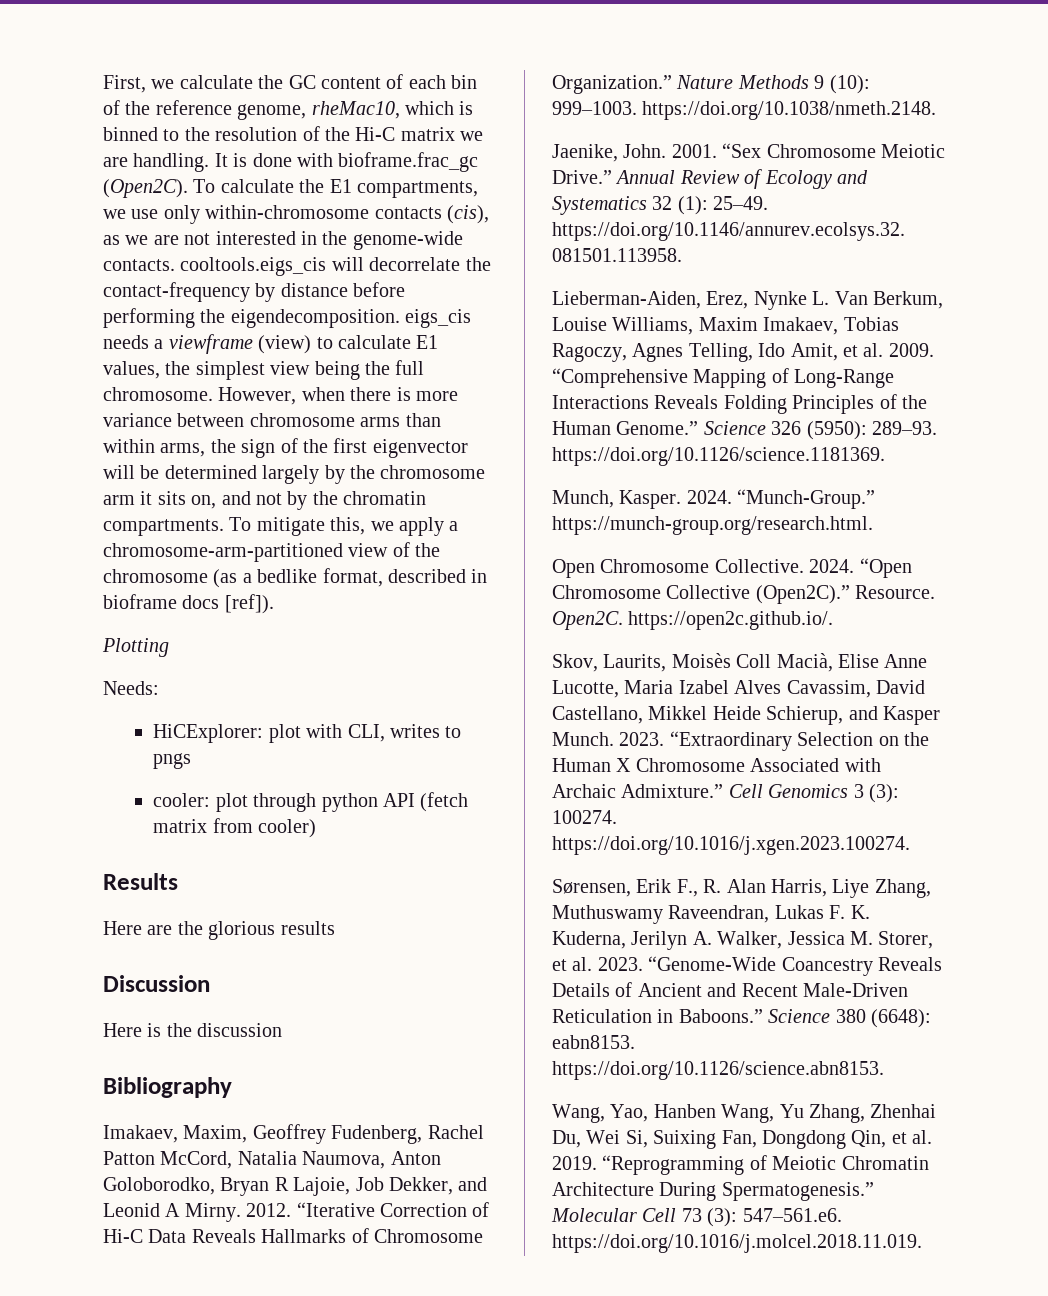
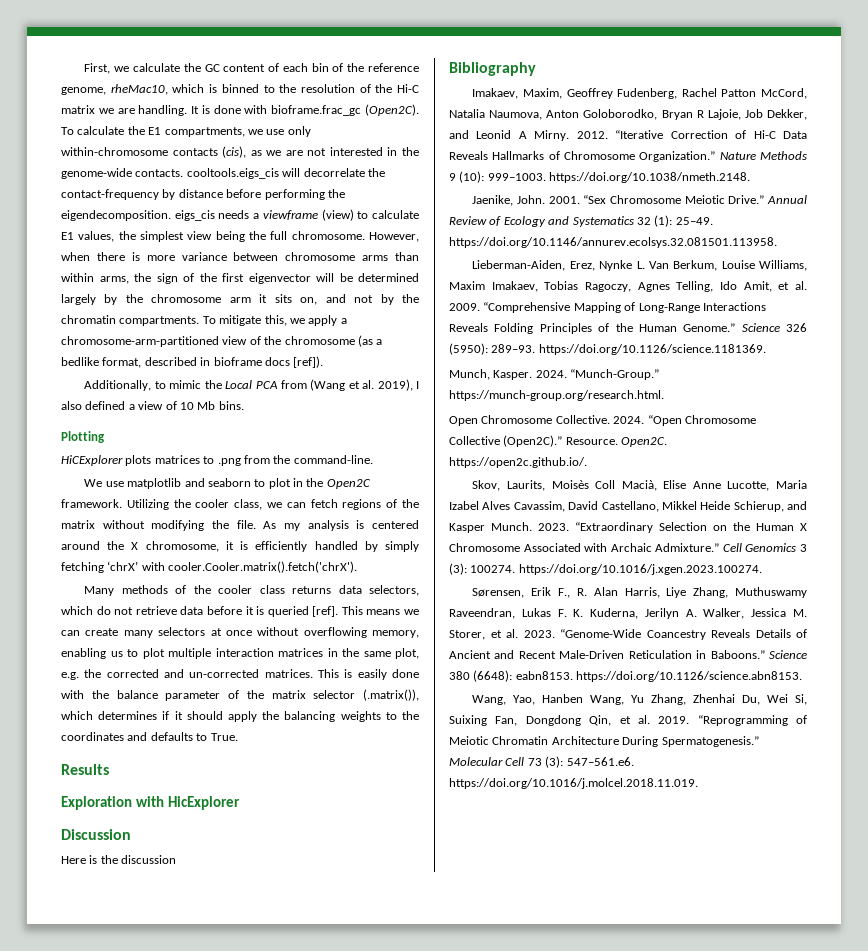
[102,638,169,657] [103,681,159,695] [153,724,462,743] [153,753,192,769] [153,792,469,812] [153,818,317,838] [103,873,178,890] [103,921,335,940] Plotting // Needs: // HiCExplorer: plot with CLI, writes to pngs // cooler: plot through python API (fetch matrix from cooler) // Results // Here are the glorious results -> [84,379,419,391] [61,401,244,410] [61,431,105,443] [61,455,373,466] [84,478,371,489] [61,499,420,510] [61,520,419,531] [61,541,420,552] [61,561,358,573] [84,585,419,596] [61,606,419,617] [61,627,419,638] [61,648,419,659] [61,669,419,680] [61,689,419,701] [61,711,419,722] [61,732,238,741] [61,764,109,775] [61,796,240,810] Additionally, to mimic the Local PCA from (Wang et al. 2019), I also defined a view of 10 Mb bins. // Plotting // HiCExplorer plots matrices to .png from the command-line. // We use matplotlib and seaborn to plot in the Open2C framework. Utilizing the cooler class, we can fetch regions of the matrix without modifying the file. As my analysis is centered around the X chromosome, it is efficiently handled by simply fetching ‘chrX’ with cooler.Cooler.matrix().fetch('chrX'). // Many methods of the cooler class returns data selectors, which do not retrieve data before it is queried [ref]. This means we can create many selectors at once without overflowing memory, enabling us to plot multiple interaction matrices in the same plot, e.g. the corrected and un-corrected matrices. This is easily done with the balance parameter of the matrix selector (.matrix()), which determines if it should apply the balancing weights to the coordinates and defaults to True. // Results // Exploration with HicExplorer

